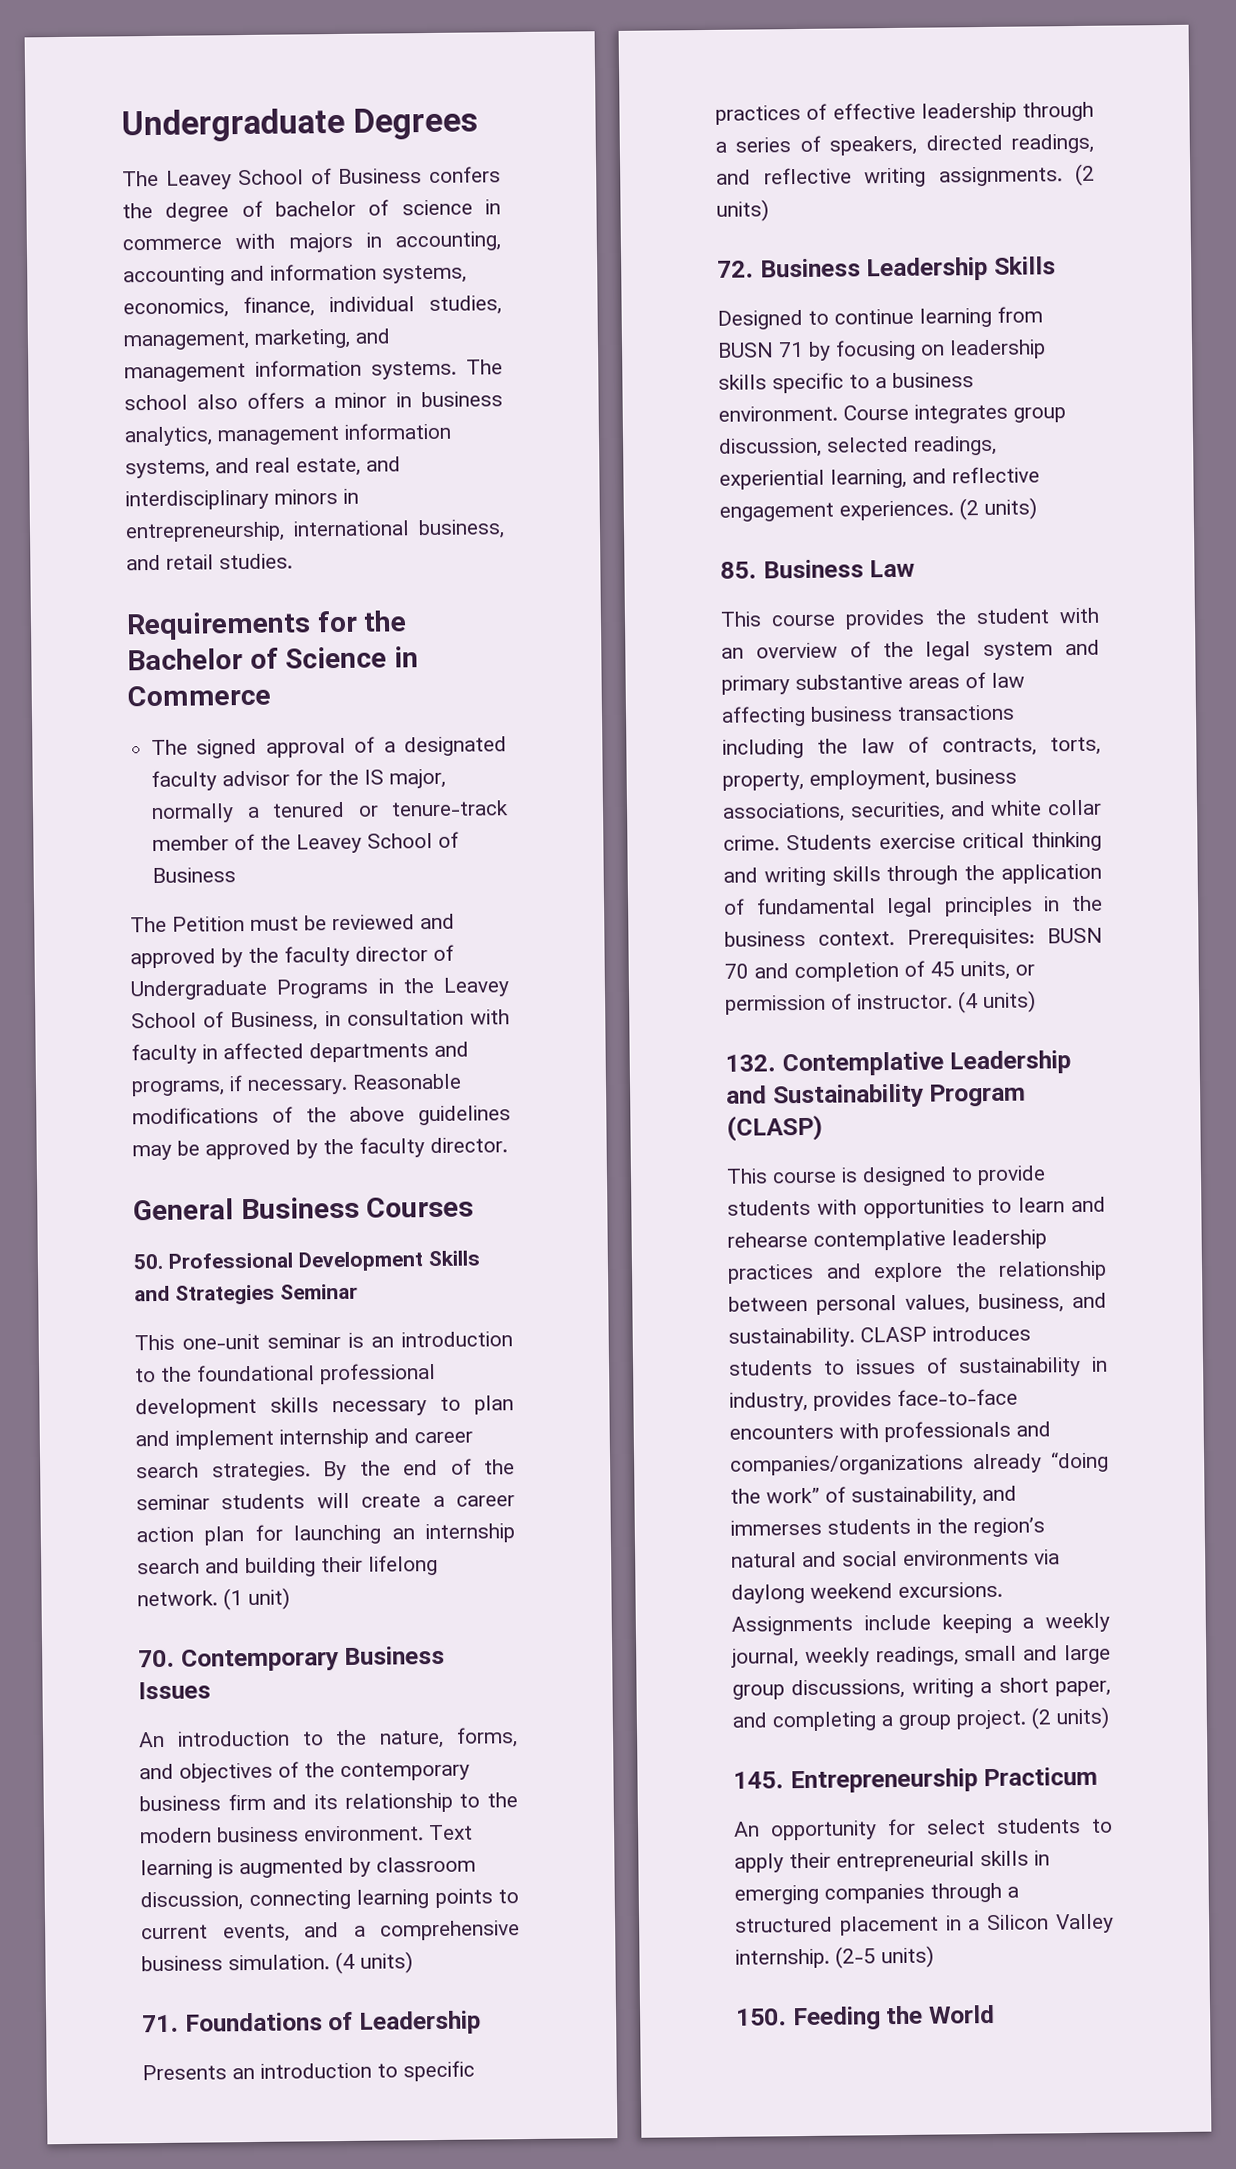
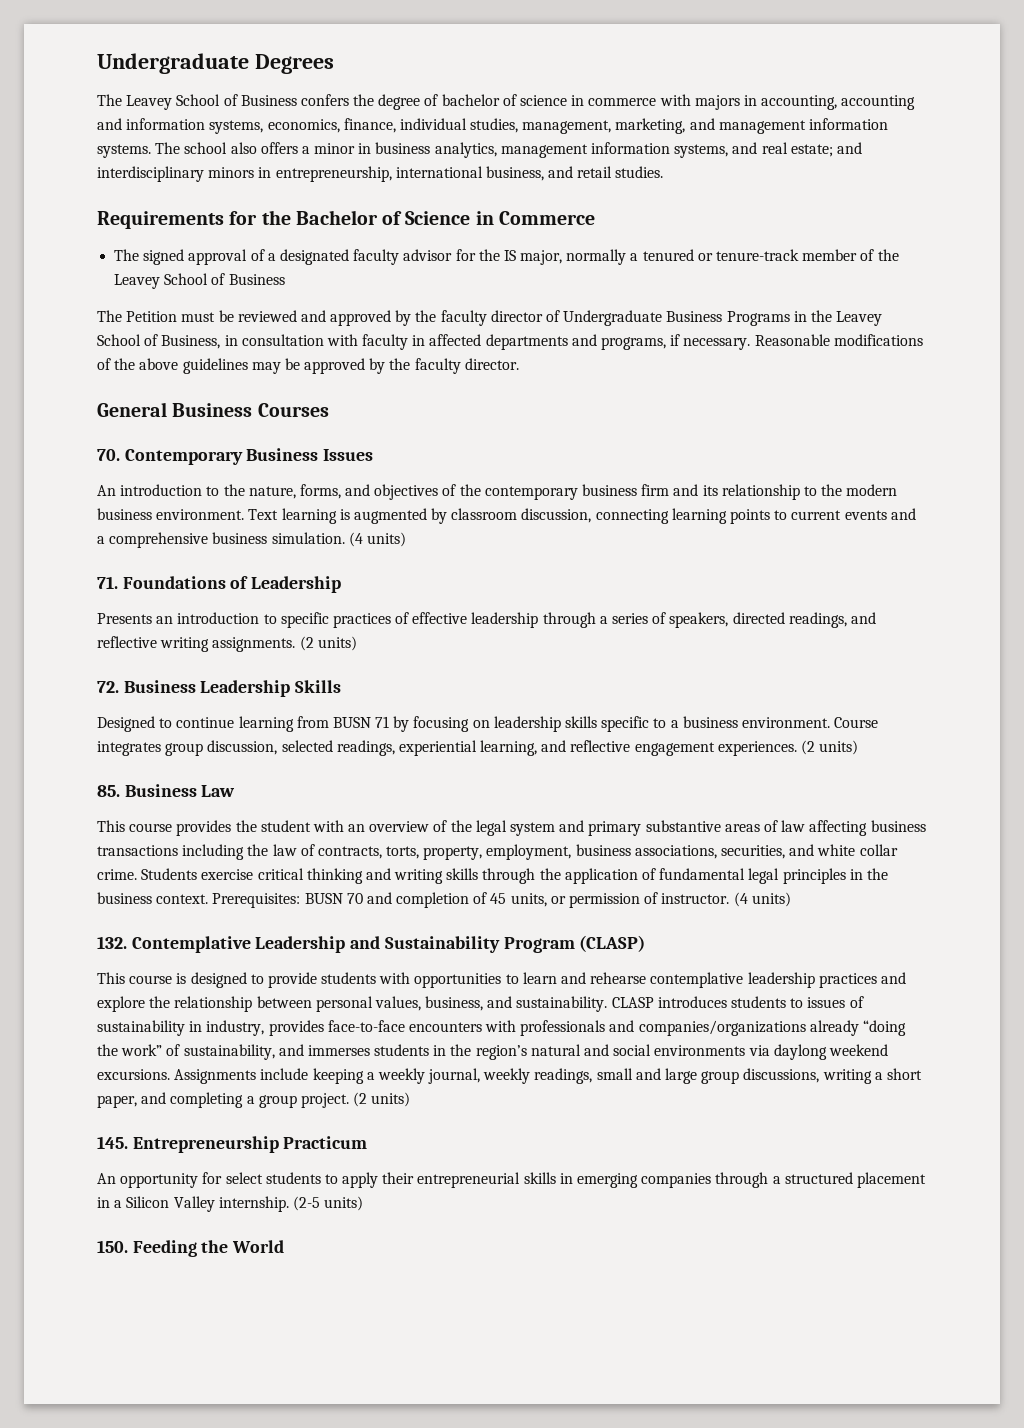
[296,457,361,477] estate, -> [790,144,833,157] estate;
(268, 990) none -> [666,311,723,322] Business
[133,1250,480,1272] [134,1283,358,1305] [134,1331,513,1351] [135,1362,436,1385] [135,1395,514,1419] [135,1428,473,1450] [136,1458,515,1482] [136,1492,515,1511] [136,1523,515,1546] [137,1554,438,1578] [137,1587,290,1611] // 50. Professional Development Skills and Strategies Seminar // This one-unit seminar is an introduction to the foundational professional development skills necessary to plan and implement internship and career search strategies. By the end of the seminar students will create a career action plan for launching an internship search and building their lifelong network. (1 unit) -> (329, 410) none
[222,1923,290,1943] events, -> [844,510,887,520] events

